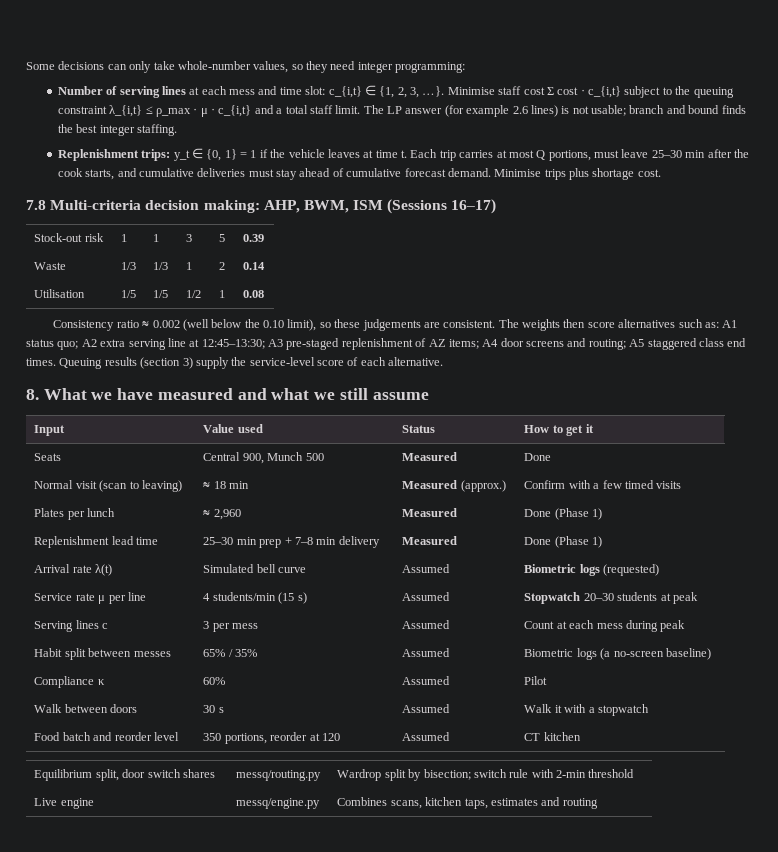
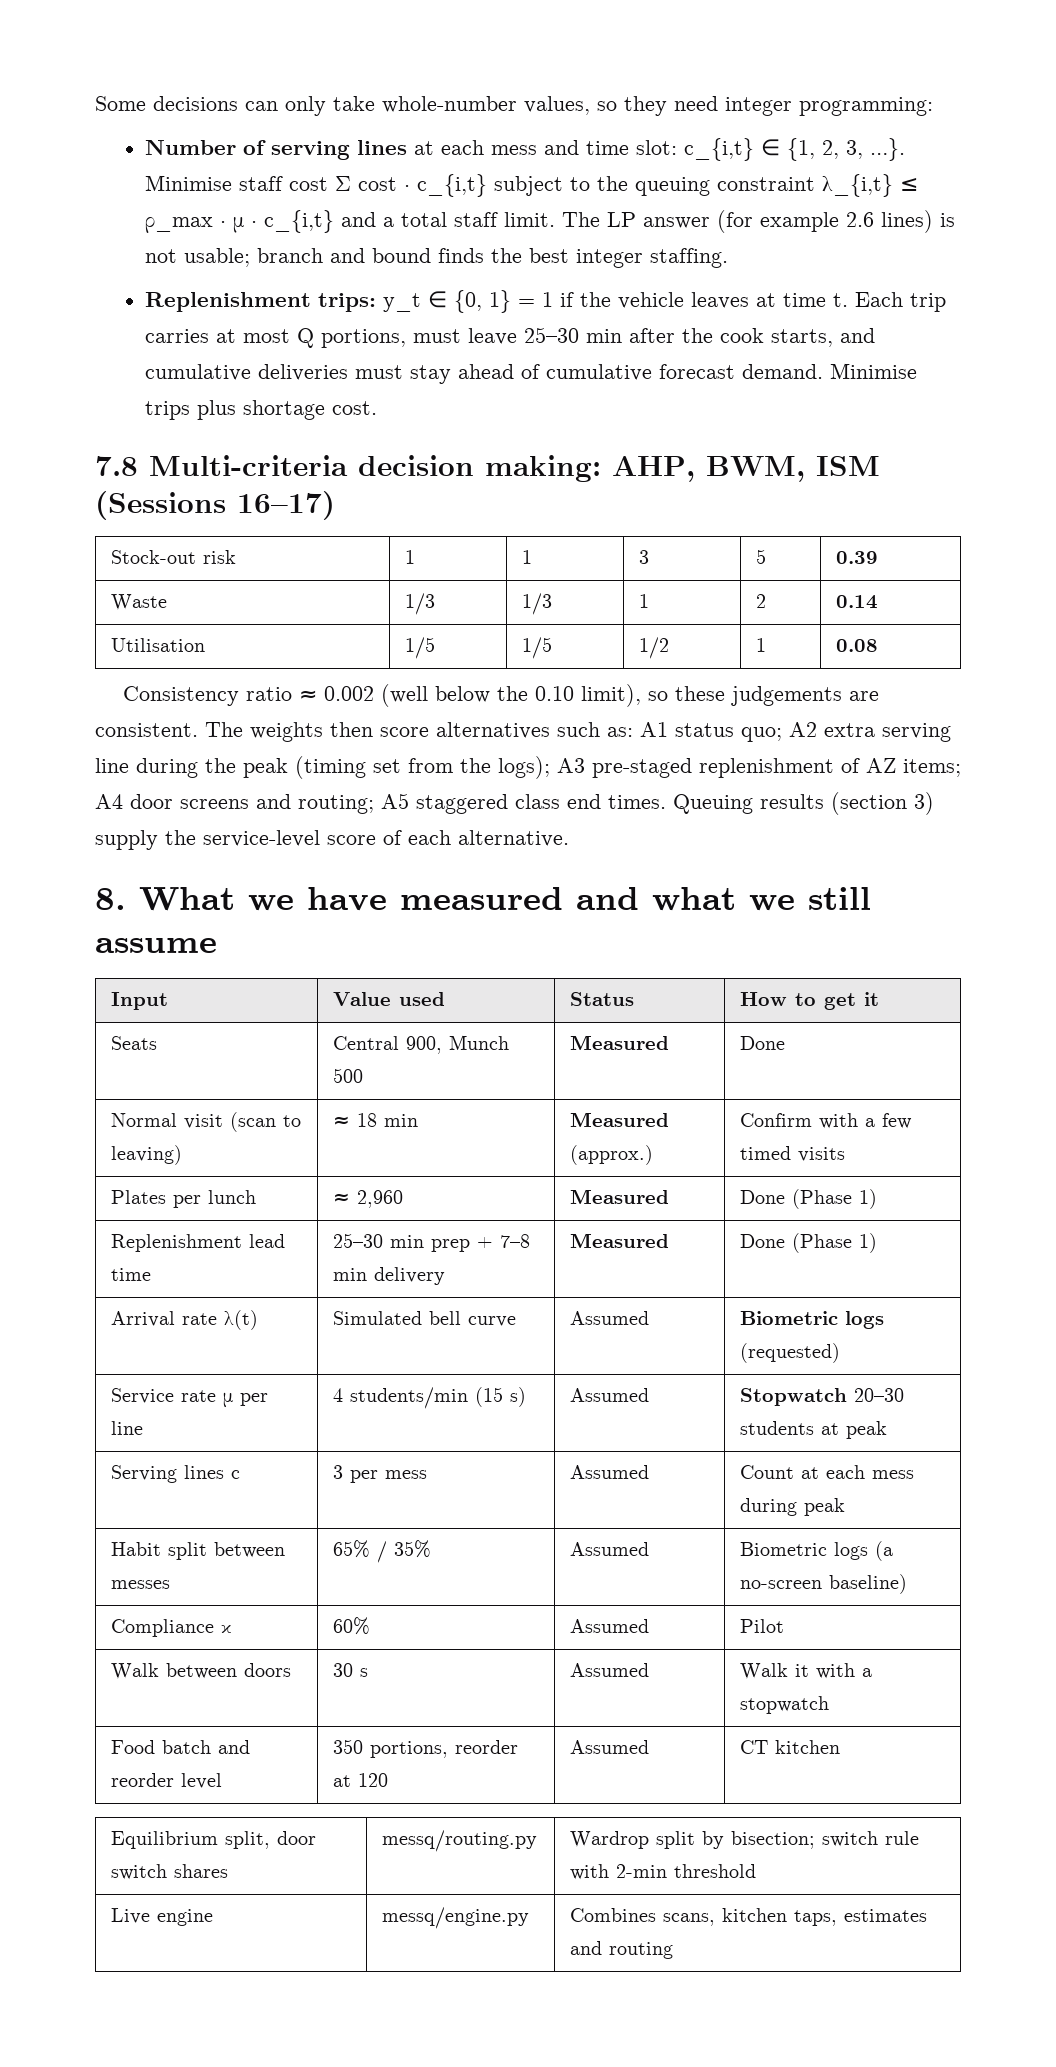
[189,339,265,349] at 12:45–13:30; -> [136,756,550,779] during the peak (timing set from the logs);

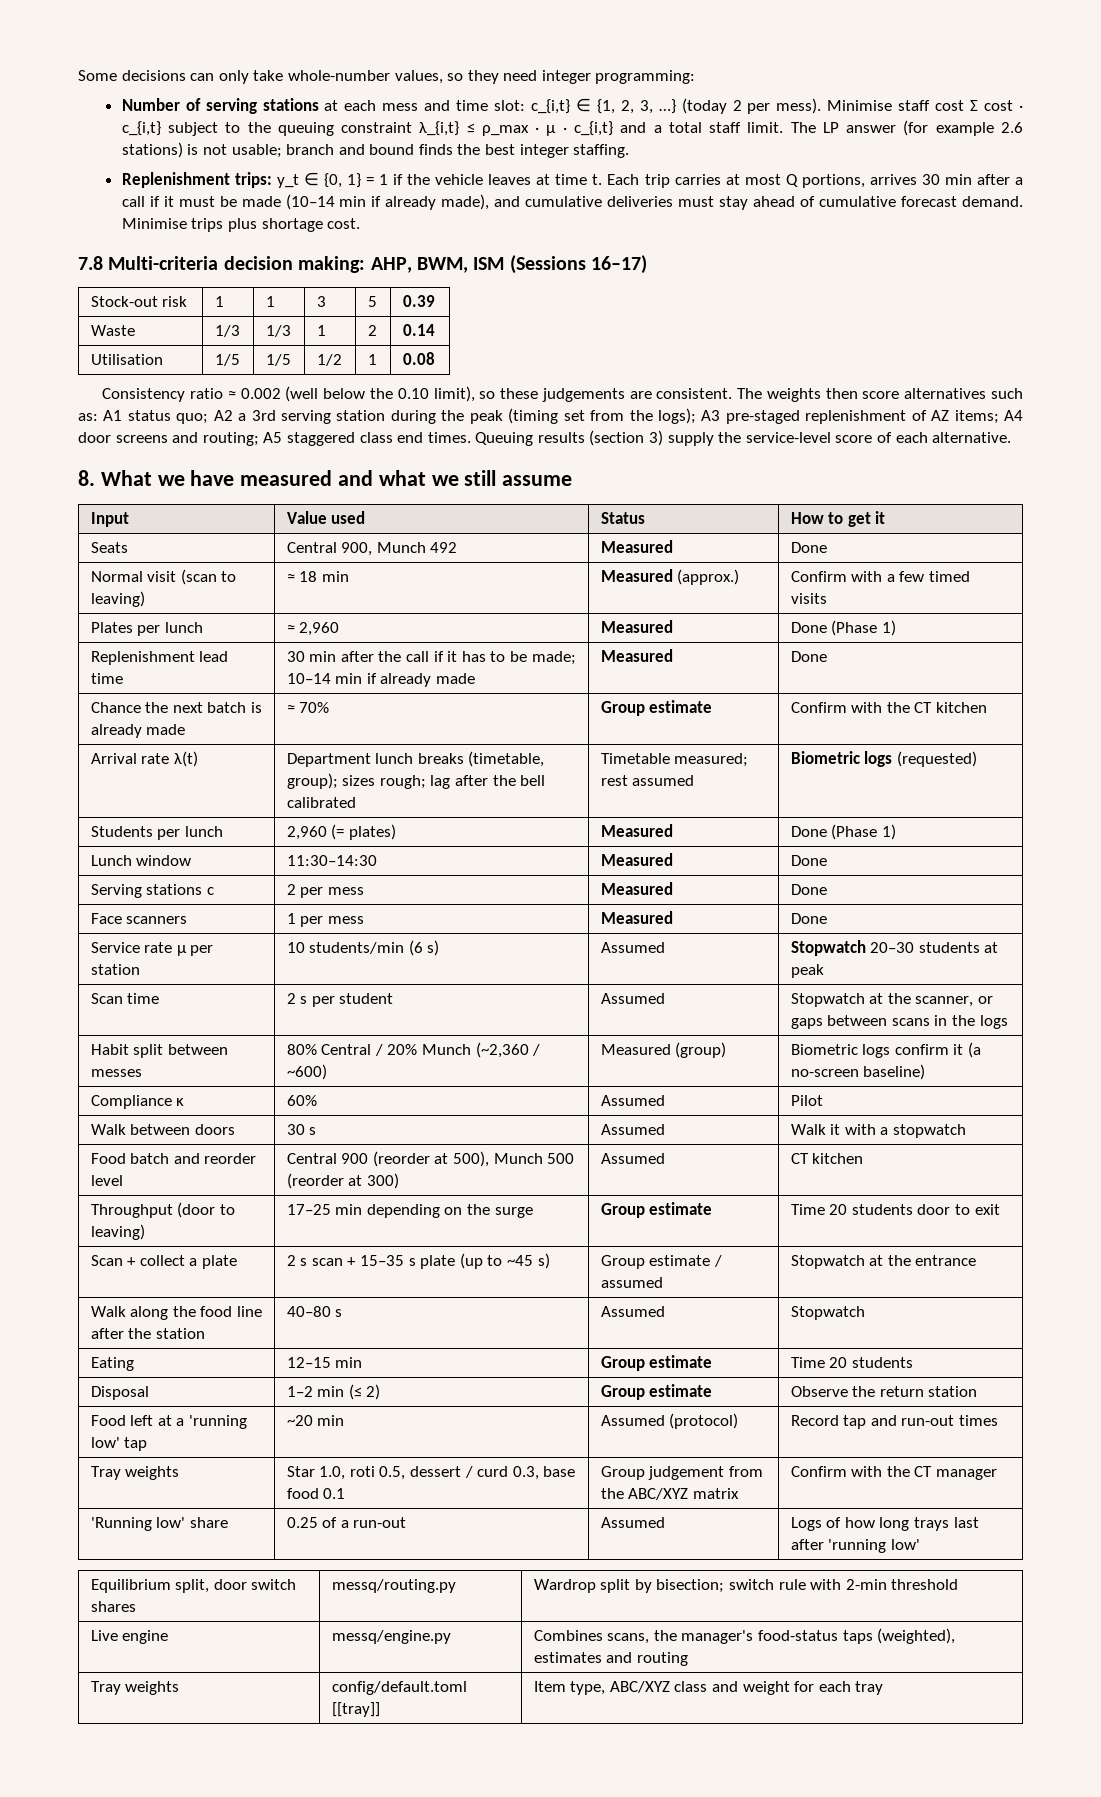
[356,140,407,155] lines -> [262,98,319,111] stations
[869,138,905,161] …}. -> [658,98,822,114] …} (today 2 per mess).
[880,210,933,233] lines) -> [121,142,183,158] stations)
[412,327,833,347] must leave 25–30 min after the cook starts, -> [869,174,1024,185] [121,194,490,210] arrives 30 min after a call if it must be made (10–14 min if already made),
[824,723,951,742] [95,758,129,773] extra serving line -> [238,410,386,424] a 3rd serving station
[332,1068,363,1083] 500 -> [430,542,458,553] 492
[332,1233,530,1252] [332,1267,445,1285] [569,1233,669,1248] [739,1233,877,1253] [110,1310,258,1330] [332,1311,516,1327] [569,1311,649,1325] [739,1311,884,1329] [739,1343,840,1363] 25–30 min prep + 7–8 min delivery | Measured | Done (Phase 1) // Arrival rate λ(t) | Simulated bell curve | Assumed | Biometric logs (requested) -> [286,651,576,665] [286,673,475,687] [600,649,673,662] [790,651,827,662] [90,702,262,713] [90,724,186,738] [286,702,330,713] [600,700,713,716] [790,702,987,713] [90,751,198,767] [286,751,545,767] [286,773,546,789] [286,797,356,808] [600,753,749,767] [600,775,695,786] [790,751,977,767] [90,826,223,840] [286,824,396,840] [600,824,673,837] [790,824,896,840] [90,855,192,866] [286,855,377,866] [600,853,673,866] [790,855,827,866] [90,884,214,898] [286,884,364,898] [600,882,673,895] [790,884,827,895] [90,913,188,924] [286,913,364,927] [600,911,673,924] [790,913,827,924] 30 min after the call if it has to be made; 10–14 min if already made | Measured | Done // Chance the next batch is already made | ≈ 70% | Group estimate | Confirm with the CT kitchen // Arrival rate λ(t) | Department lunch breaks (timetable, group); sizes rough; lag after the bell calibrated | Timetable measured; rest assumed | Biometric logs (requested) // Students per lunch | 2,960 (= plates) | Measured | Done (Phase 1) // Lunch window | 11:30–14:30 | Measured | Done // Serving stations c | 2 per mess | Measured | Done // Face scanners | 1 per mess | Measured | Done
[110,1421,143,1435] [332,1387,503,1409] line | 4 students/min (15 -> [90,964,140,975] [286,940,423,956] station | 10 students/min (6
[110,1465,240,1483] [332,1465,427,1483] [569,1465,649,1479] [739,1465,914,1479] [739,1498,845,1516] [110,1542,285,1560] [110,1580,170,1589] [332,1540,431,1563] [569,1542,649,1556] [739,1542,868,1560] Serving lines c | 3 per mess | Assumed | Count at each mess during peak // Habit split between messes | 65% / 35% | Assumed | Biometric logs -> [90,993,160,1004] [286,993,394,1007] [600,993,665,1004] [790,993,993,1007] [790,1015,1008,1029] [90,1044,228,1058] [90,1069,142,1077] [286,1042,541,1058] [286,1064,327,1080] [600,1042,727,1058] [790,1044,964,1058] Scan time | 2 s per student | Assumed | Stopwatch at the scanner, or gaps between scans in the logs // Habit split between messes | 80% Central / 20% Munch (~2,360 / ~600) | Measured (group) | Biometric logs confirm it
[332,1739,518,1758] [332,1773,388,1787] [569,1740,649,1754] [739,1740,840,1754] 350 portions, reorder at 120 | Assumed | CT kitchen -> [286,1151,575,1167] [286,1173,399,1189] [600,1153,665,1164] [790,1153,864,1164] [90,1202,235,1218] [90,1224,145,1240] [286,1204,533,1218] [600,1202,713,1218] [790,1204,1000,1215] [90,1255,237,1269] [286,1253,550,1269] [600,1255,722,1269] [600,1277,663,1288] [790,1255,977,1269] [90,1306,262,1320] [90,1328,205,1339] [286,1306,343,1317] [600,1306,665,1317] [790,1306,865,1320] [90,1357,134,1371] [286,1357,363,1368] [600,1355,713,1371] [790,1357,913,1368] [90,1386,149,1400] [286,1384,381,1400] [600,1384,713,1400] [790,1386,978,1397] [90,1415,247,1429] [90,1437,148,1451] [286,1415,345,1426] [600,1413,739,1429] [790,1415,998,1429] [90,1466,180,1480] [286,1466,576,1480] [286,1488,346,1499] [600,1466,763,1480] [600,1488,739,1500] [790,1466,997,1480] [90,1517,228,1531] [286,1517,407,1528] [600,1517,665,1528] [790,1517,979,1531] [790,1539,920,1553] Central 900 (reorder at 500), Munch 500 (reorder at 300) | Assumed | CT kitchen // Throughput (door to leaving) | 17–25 min depending on the surge | Group estimate | Time 20 students door to exit // Scan + collect a plate | 2 s scan + 15–35 s plate (up to ~45 s) | Group estimate / assumed | Stopwatch at the entrance // Walk along the food line after the station | 40–80 s | Assumed | Stopwatch // Eating | 12–15 min | Group estimate | Time 20 students // Disposal | 1–2 min (≤ 2) | Group estimate | Observe the return station // Food left at a 'running low' tap | ~20 min | Assumed (protocol) | Record tap and run-out times // Tray weights | Star 1.0, roti 0.5, dessert / curd 0.3, base food 0.1 | Group judgement from the ABC/XYZ matrix | Confirm with the CT manager // 'Running low' share | 0.25 of a run-out | Assumed | Logs of how long trays last after 'running low'
[721,1908,927,1926] [569,1941,673,1959] kitchen taps, estimates and routing -> [653,1628,956,1644] [533,1652,688,1666] [90,1681,180,1695] [331,1681,467,1695] [331,1702,380,1717] [533,1681,884,1695] the manager's food-status taps (weighted), estimates and routing // Tray weights | config/default.toml [[tray]] | Item type, ABC/XYZ class and weight for each tray

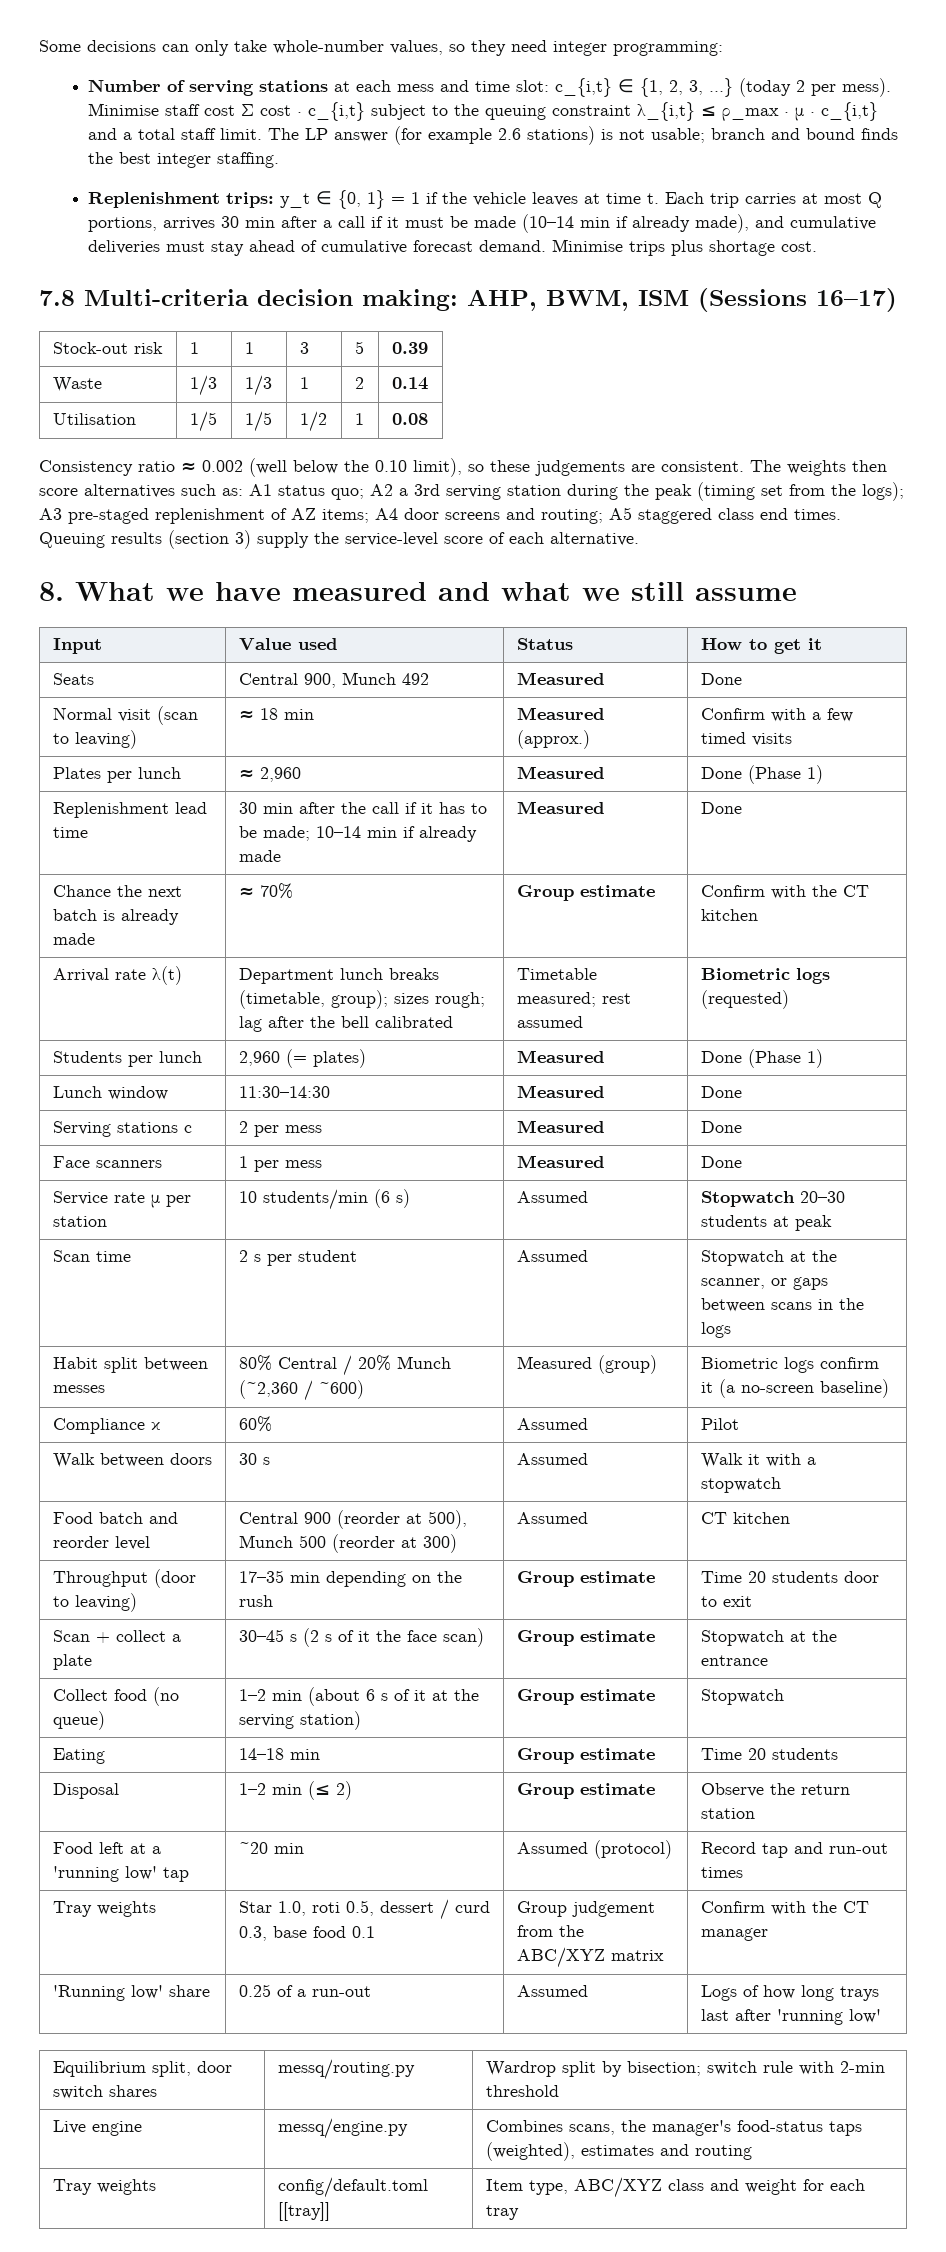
[286,1204,331,1215] 17–25 -> [238,1570,284,1583] 17–35
[494,1207,533,1218] surge -> [238,1595,273,1607] rush
[286,1253,550,1269] [600,1255,722,1269] [600,1277,663,1288] 2 s scan + 15–35 s plate (up to ~45 s) | Group estimate / assumed -> [238,1628,484,1647] [516,1630,655,1646] 30–45 s (2 s of it the face scan) | Group estimate
[90,1306,262,1320] [90,1328,205,1339] [286,1306,343,1317] [600,1306,665,1317] Walk along the food line after the station | 40–80 s | Assumed -> [52,1687,179,1706] [52,1711,105,1730] [238,1687,479,1706] [238,1711,361,1730] [516,1689,655,1705] Collect food (no queue) | 1–2 min (about 6 s of it at the serving station) | Group estimate
[286,1357,331,1368] 12–15 -> [238,1748,284,1760] 14–18

